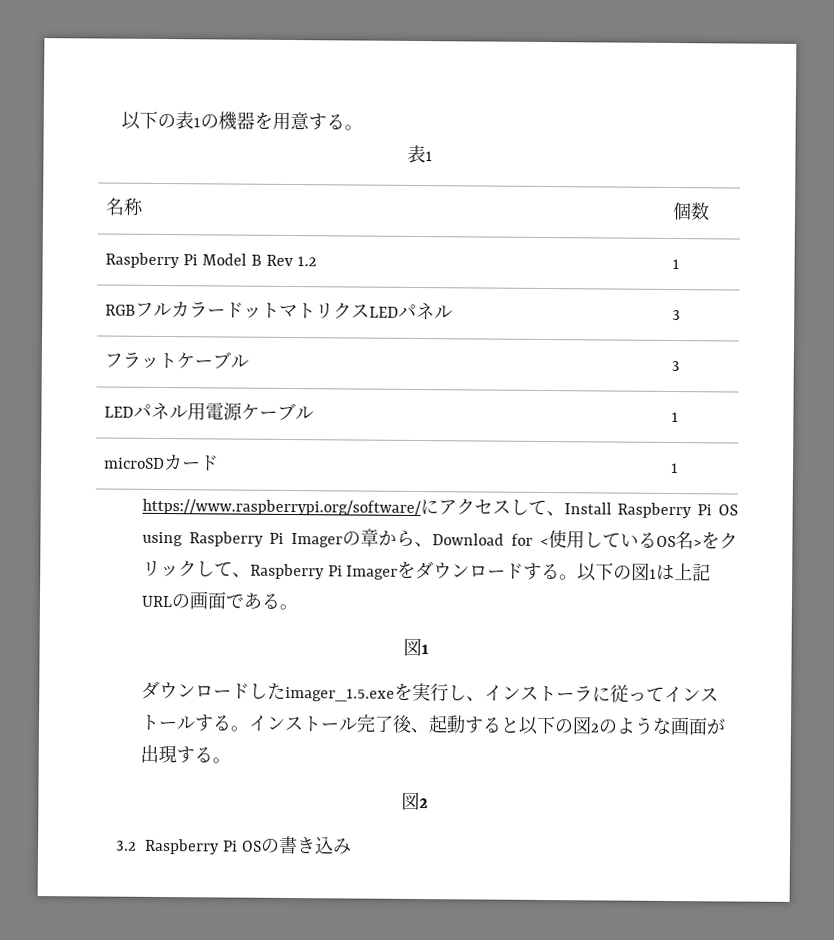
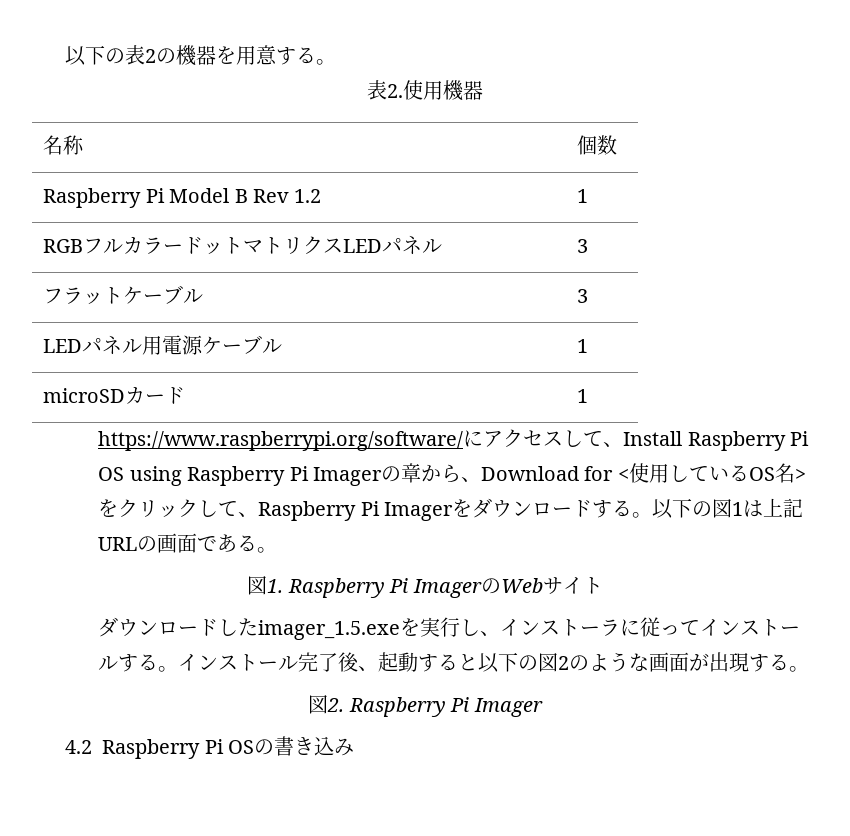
[193,117,202,128] 1 -> [145,49,157,63] 2
[424,151,433,162] 1 -> [387,80,483,101] 2.使用機器
[420,644,429,655] 1 -> [267,577,603,598] 1. Raspberry Pi ImagerのWebサイト
[419,798,428,809] [116,840,138,851] 2 // 3.2 -> [327,697,543,717] [65,740,93,754] 2. Raspberry Pi Imager // 4.2

